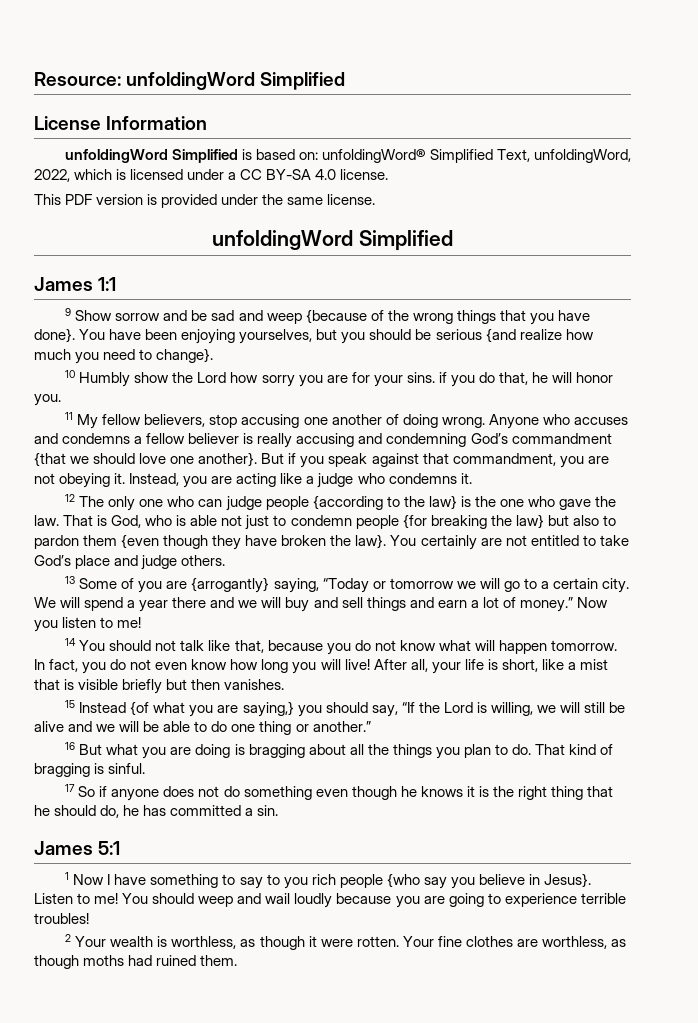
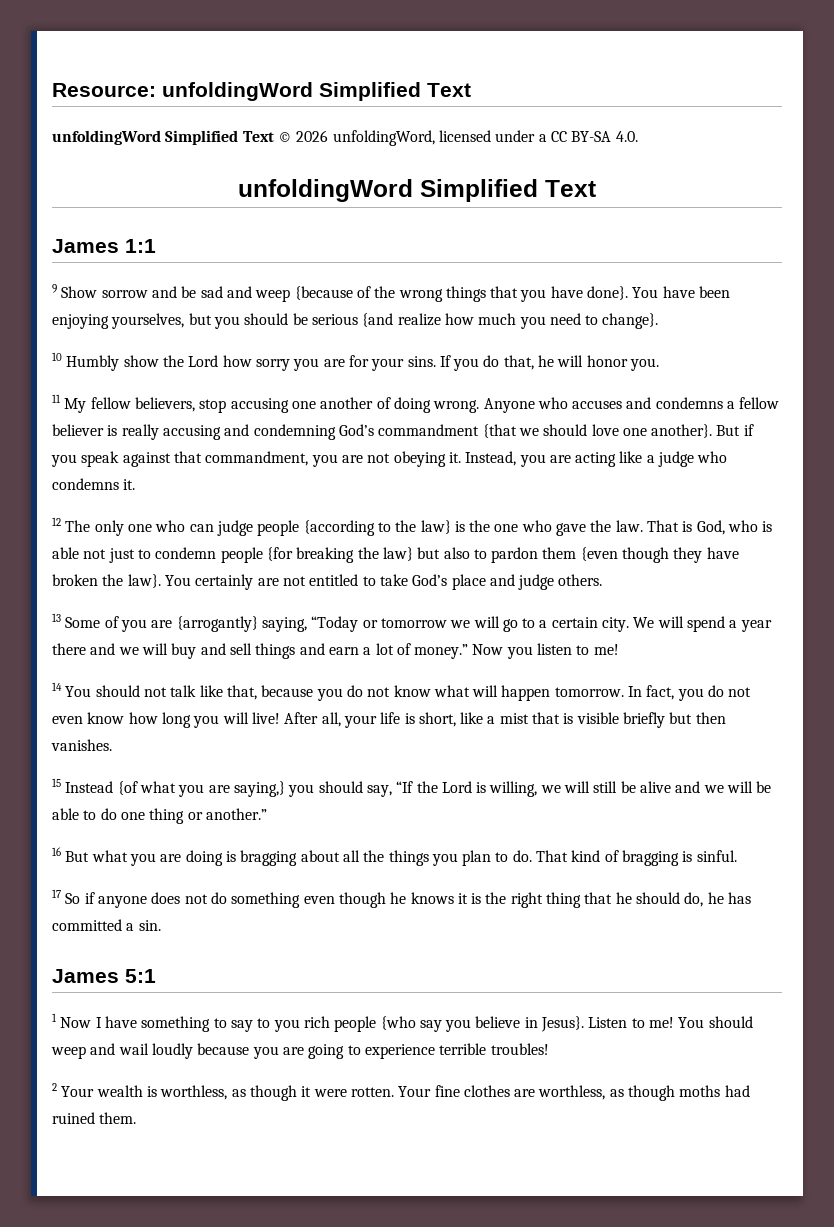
[34,116,208,130] [65,149,631,163] [34,169,127,182] // License Information // unfoldingWord Simplified is based on: unfoldingWord® Simplified Text, unfoldingWord, 2022, which is -> [427,83,471,97] [52,130,435,146] Text // unfoldingWord Simplified Text © 2026 unfoldingWord,
[315,169,389,180] [34,194,376,208] [212,230,453,251] 4.0 license. // This PDF version is provided under the same license. // unfoldingWord Simplified -> [615,131,638,142] [238,179,596,202] 4.0. // unfoldingWord Simplified Text
[438,372,447,383] if -> [439,355,451,367] If

